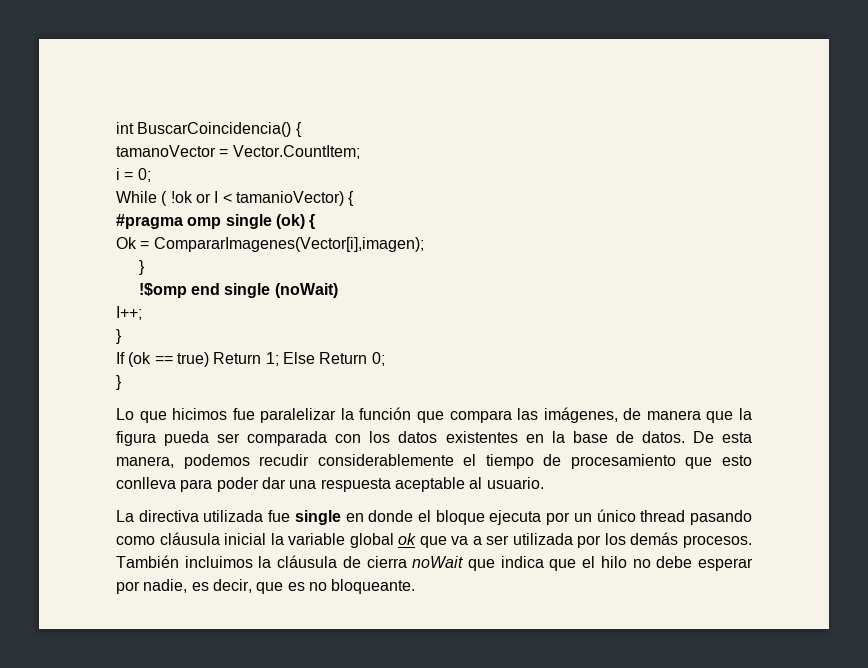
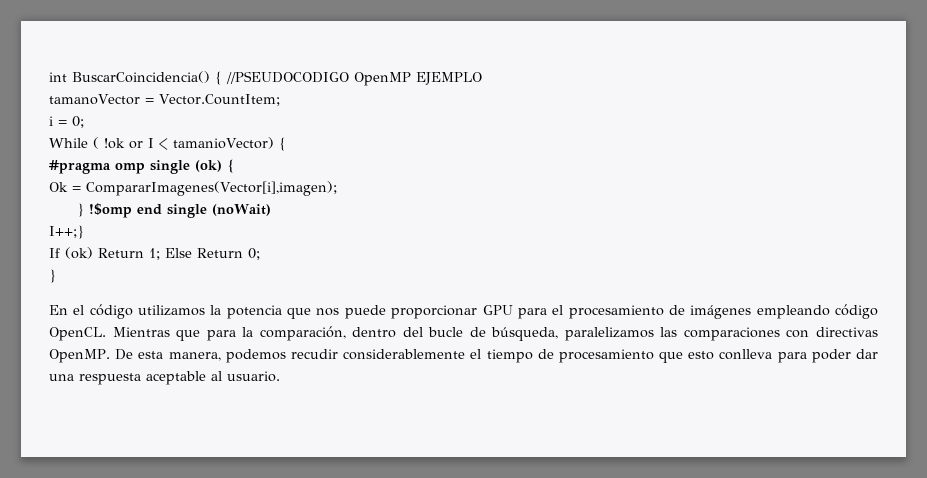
(302, 129) none -> [226,71,482,86] //PSEUDOCODIGO OpenMP EJEMPLO
(145, 267) // -> (84, 210) none
[116,306,142,320] [116,329,122,344] I++; // } -> [49,225,84,239] I++;}
[128,352,209,367] (ok == true) -> [65,247,93,259] (ok)
[116,407,752,423] [116,431,685,446] Lo que hicimos fue paralelizar la función que compara las imágenes, de manera que la figura pueda ser comparada con los datos existentes en la base de datos. -> [49,304,879,319] [49,326,878,341] [49,349,110,363] En el código utilizamos la potencia que nos puede proporcionar GPU para el procesamiento de imágenes empleando código OpenCL. Mientras que para la comparación, dentro del bucle de búsqueda, paralelizamos las comparaciones con directivas OpenMP.
[116,509,752,525] [116,532,753,548] [116,555,753,571] [116,579,416,594] // La directiva utilizada fue single en donde el bloque ejecuta por un único thread pasando como cláusula inicial la variable global ok que va a ser utilizada por los demás procesos. También incluimos la cláusula de cierra noWait que indica que el hilo no debe esperar por nadie, es decir, que es no bloqueante. -> (280, 376) none

